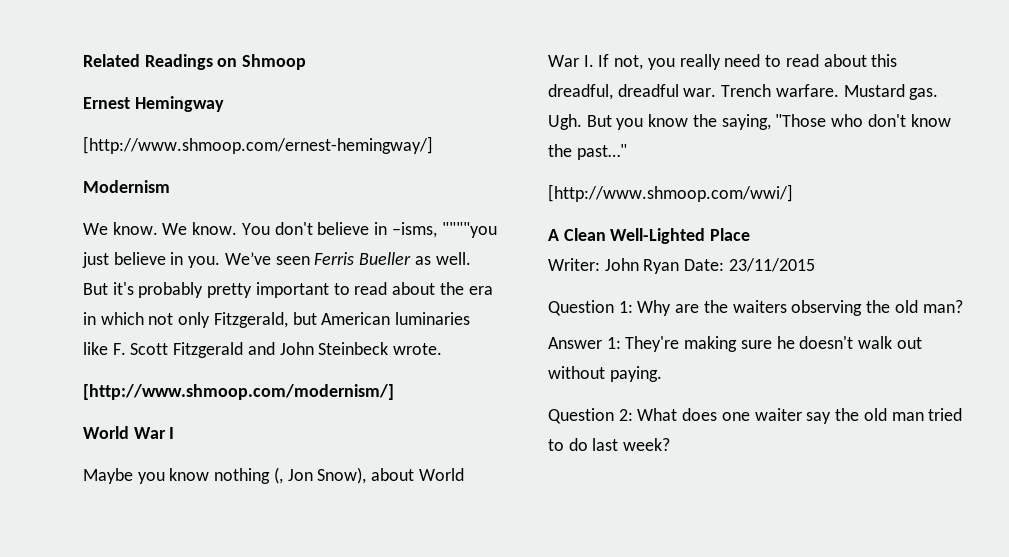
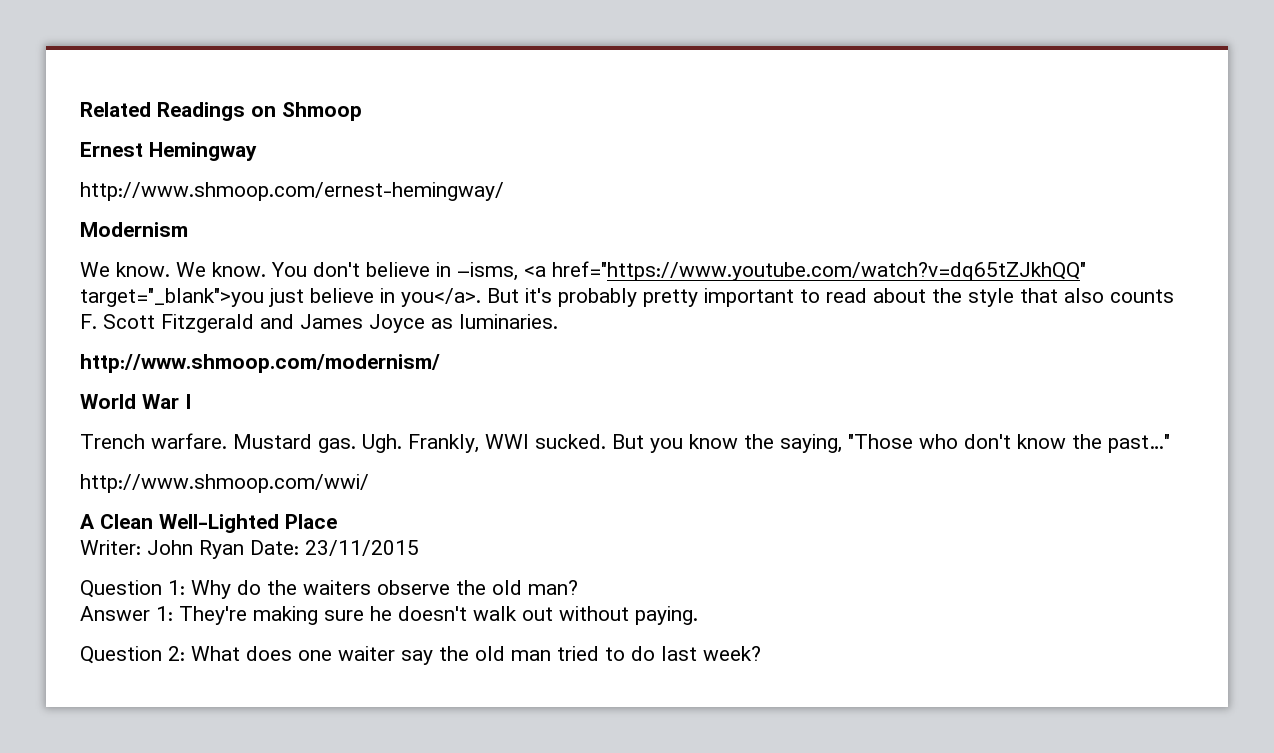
[83,136,433,154] [http://www.shmoop.com/ernest-hemingway/] -> [80,182,504,201] http://www.shmoop.com/ernest-hemingway/
[441,222,497,238] [82,252,471,268] """"you just believe in you. We’ve seen Ferris Bueller as well. -> [524,261,1086,281] [80,288,481,307] <a href="https://www.youtube.com/watch?v=dq65tZJkhQQ" target="_blank">you just believe in you</a>.
[468,286,493,295] [83,312,471,328] [83,342,443,358] [83,384,394,400] [83,426,175,439] [83,467,464,484] [548,54,898,70] [548,84,717,100] era in which not only Fitzgerald, but American luminaries like F. Scott Fitzgerald and John Steinbeck wrote. // [http://www.shmoop.com/modernism/] // World War I // Maybe you know nothing (, Jon Snow), about World War I. If not, you really need to read about this dreadful, dreadful war. -> [968,288,1174,307] [80,314,558,333] [80,354,440,373] [80,394,191,409] style that also counts F. Scott Fitzgerald and James Joyce as luminaries. // http://www.shmoop.com/modernism/ // World War I //
(582, 122) none -> [408,434,606,453] Frankly, WWI sucked.
[548,184,793,202] [http://www.shmoop.com/wwi/] -> [80,474,369,493] http://www.shmoop.com/wwi/
[675,304,700,313] are -> [237,580,261,595] do
[791,300,863,316] observing -> [377,580,450,595] observe

